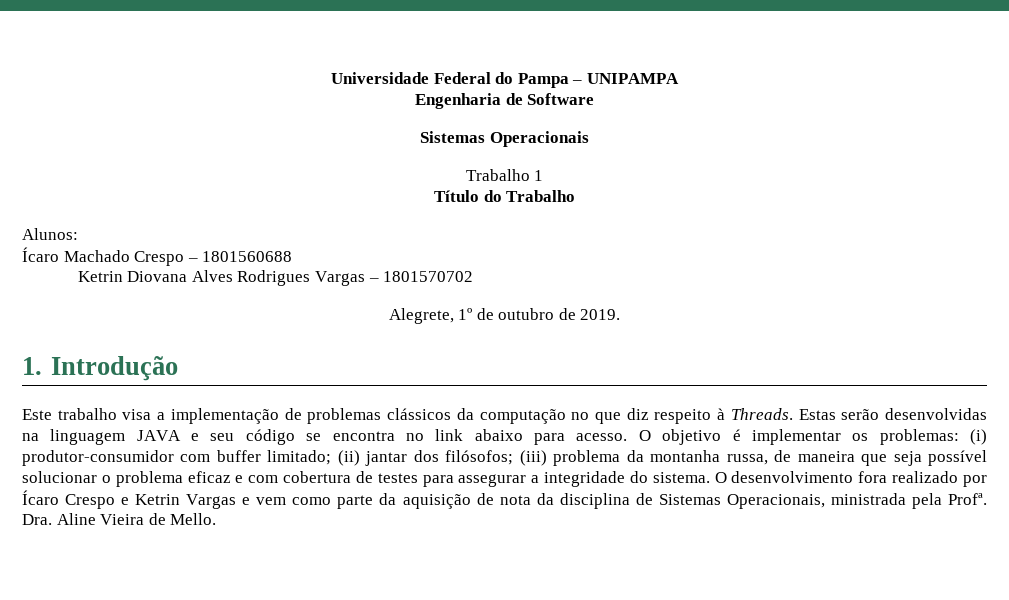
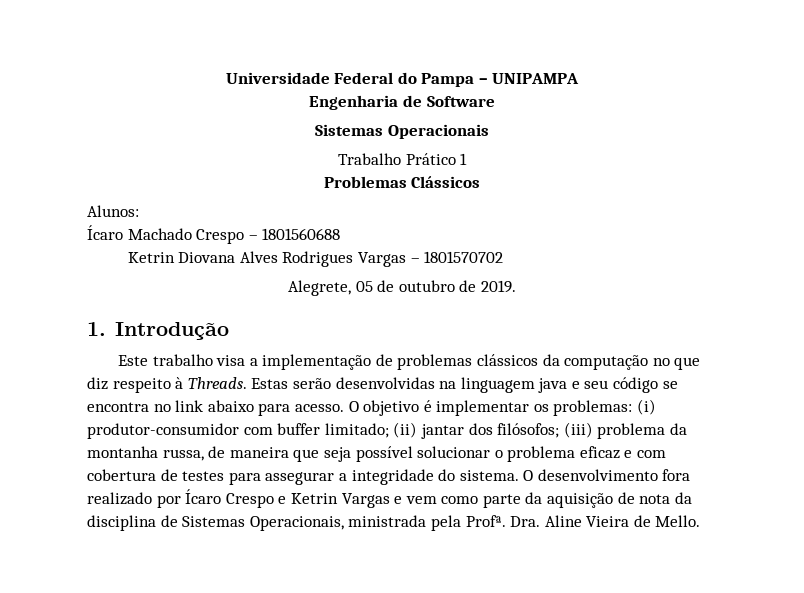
(530, 175) none -> [405,153,456,165] Prático
[433,190,576,202] Título do Trabalho -> [323,176,481,188] Problemas Clássicos
[458,308,473,320] 1º -> [355,281,373,292] 05
[136,430,181,441] JAVA -> [538,378,568,393] java

